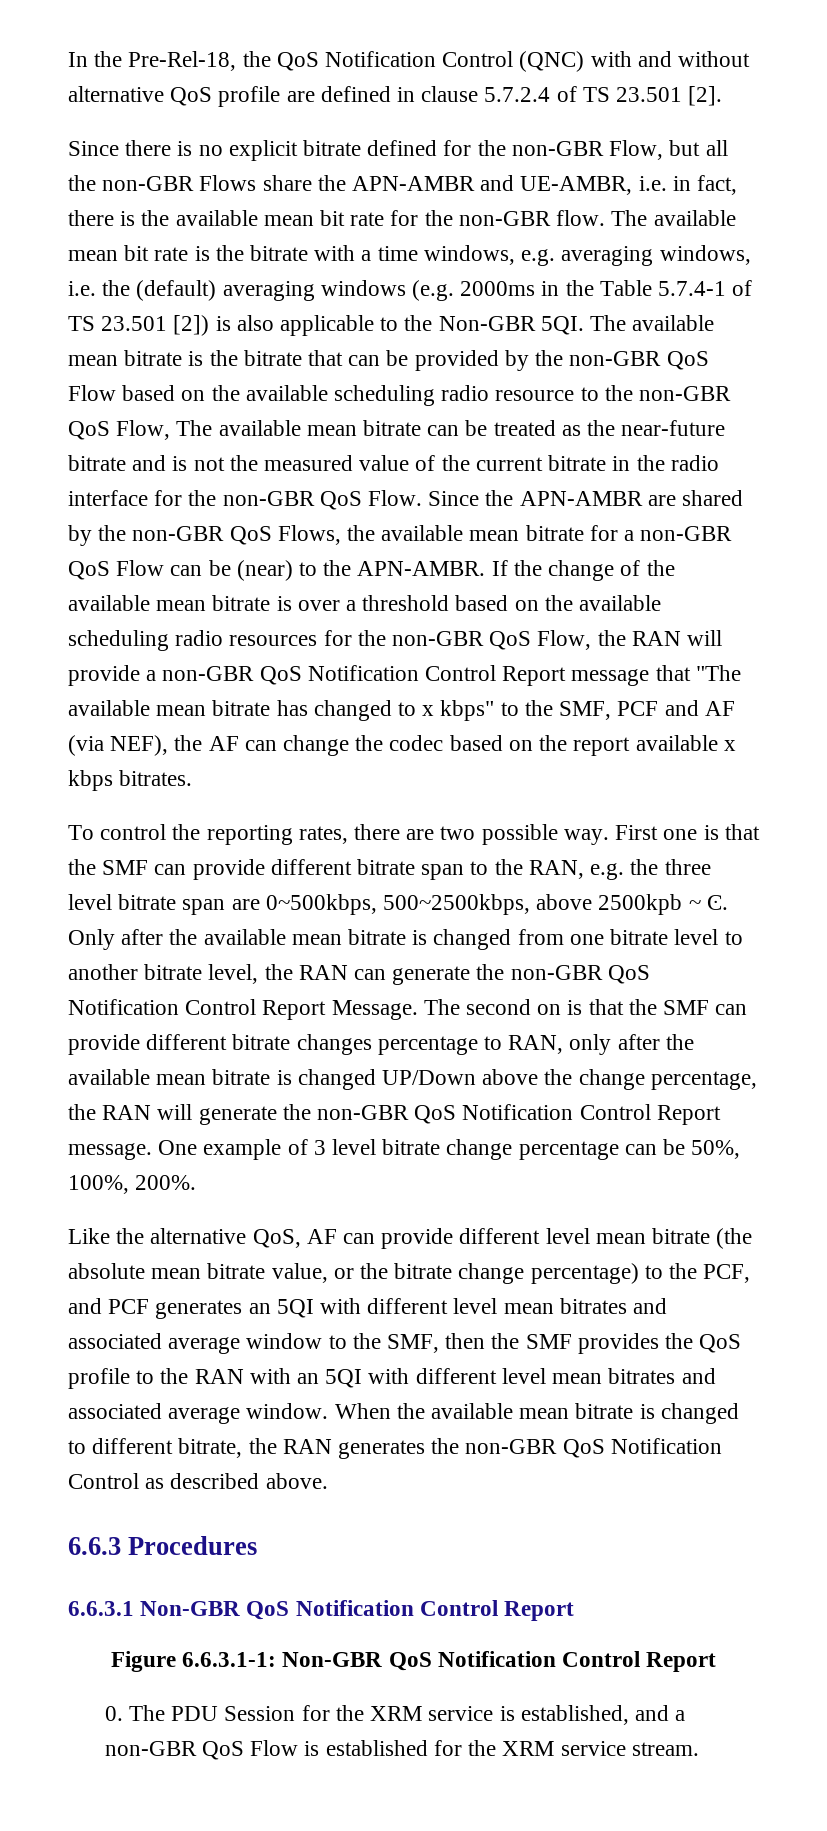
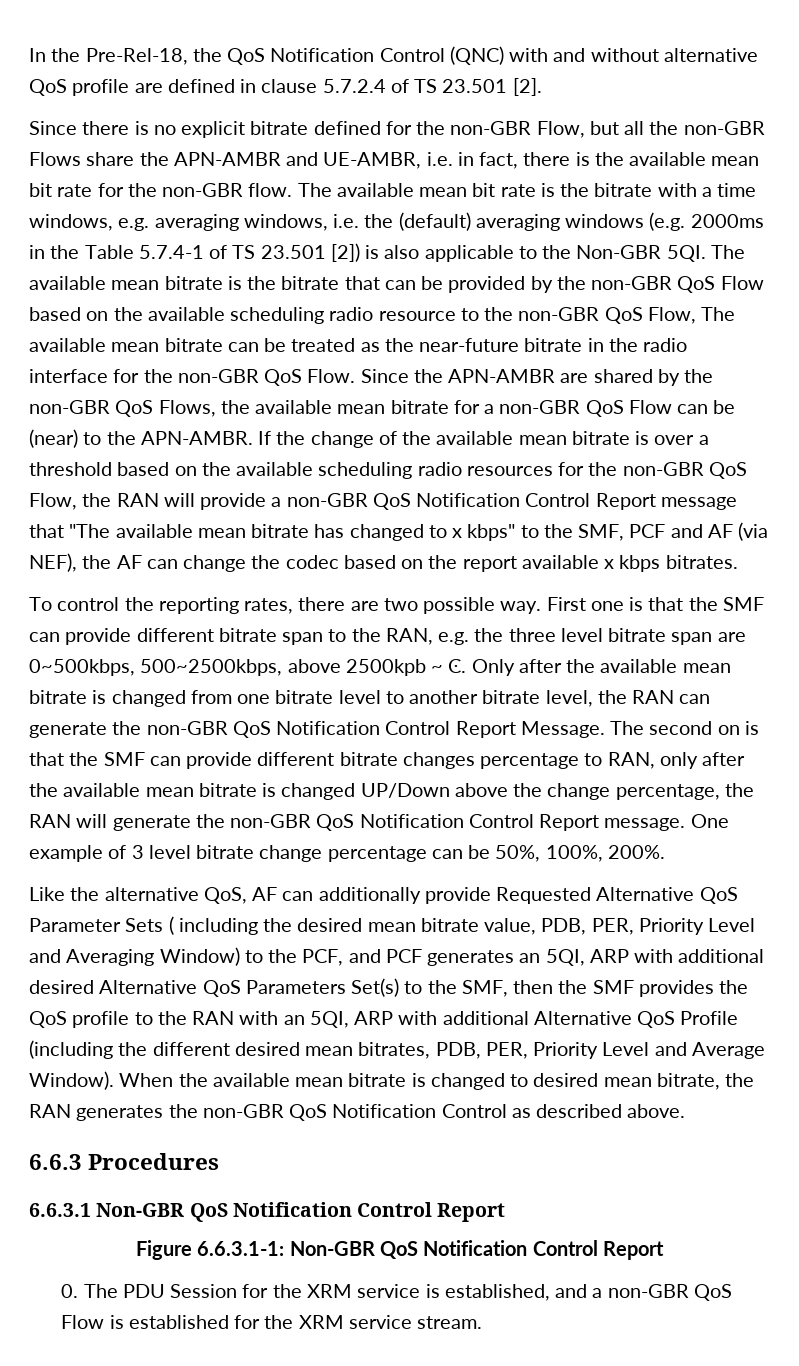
[132,455,607,471] and is not the measured value of the current bitrate -> (583, 345) none
[381,1228,753,1249] [68,1263,639,1284] provide different level mean bitrate (the absolute mean bitrate value, or the bitrate change percentage) -> [318,887,738,904] [29,916,756,935] [29,947,240,966] additionally provide Requested Alternative QoS Parameter Sets ( including the desired mean bitrate value, PDB, PER, Priority Level and Averaging Window)
[276,1298,668,1318] [68,1333,323,1354] 5QI with different level mean bitrates and associated average window -> [545,949,765,966] [29,978,400,997] 5QI, ARP with additional desired Alternative QoS Parameters Set(s)
[325,1368,716,1388] [68,1403,329,1424] 5QI with different level mean bitrates and associated average window. -> [309,1011,739,1028] [29,1040,765,1059] [29,1071,114,1090] 5QI, ARP with additional Alternative QoS Profile (including the different desired mean bitrates, PDB, PER, Priority Level and Average Window).
[92,1438,174,1454] different -> [533,1073,652,1087] desired mean

